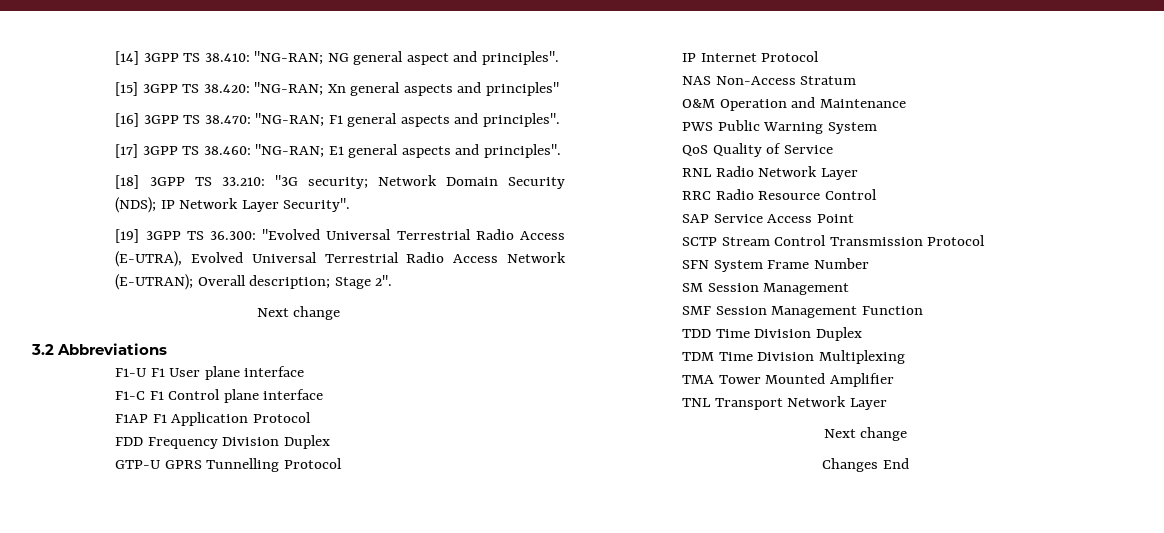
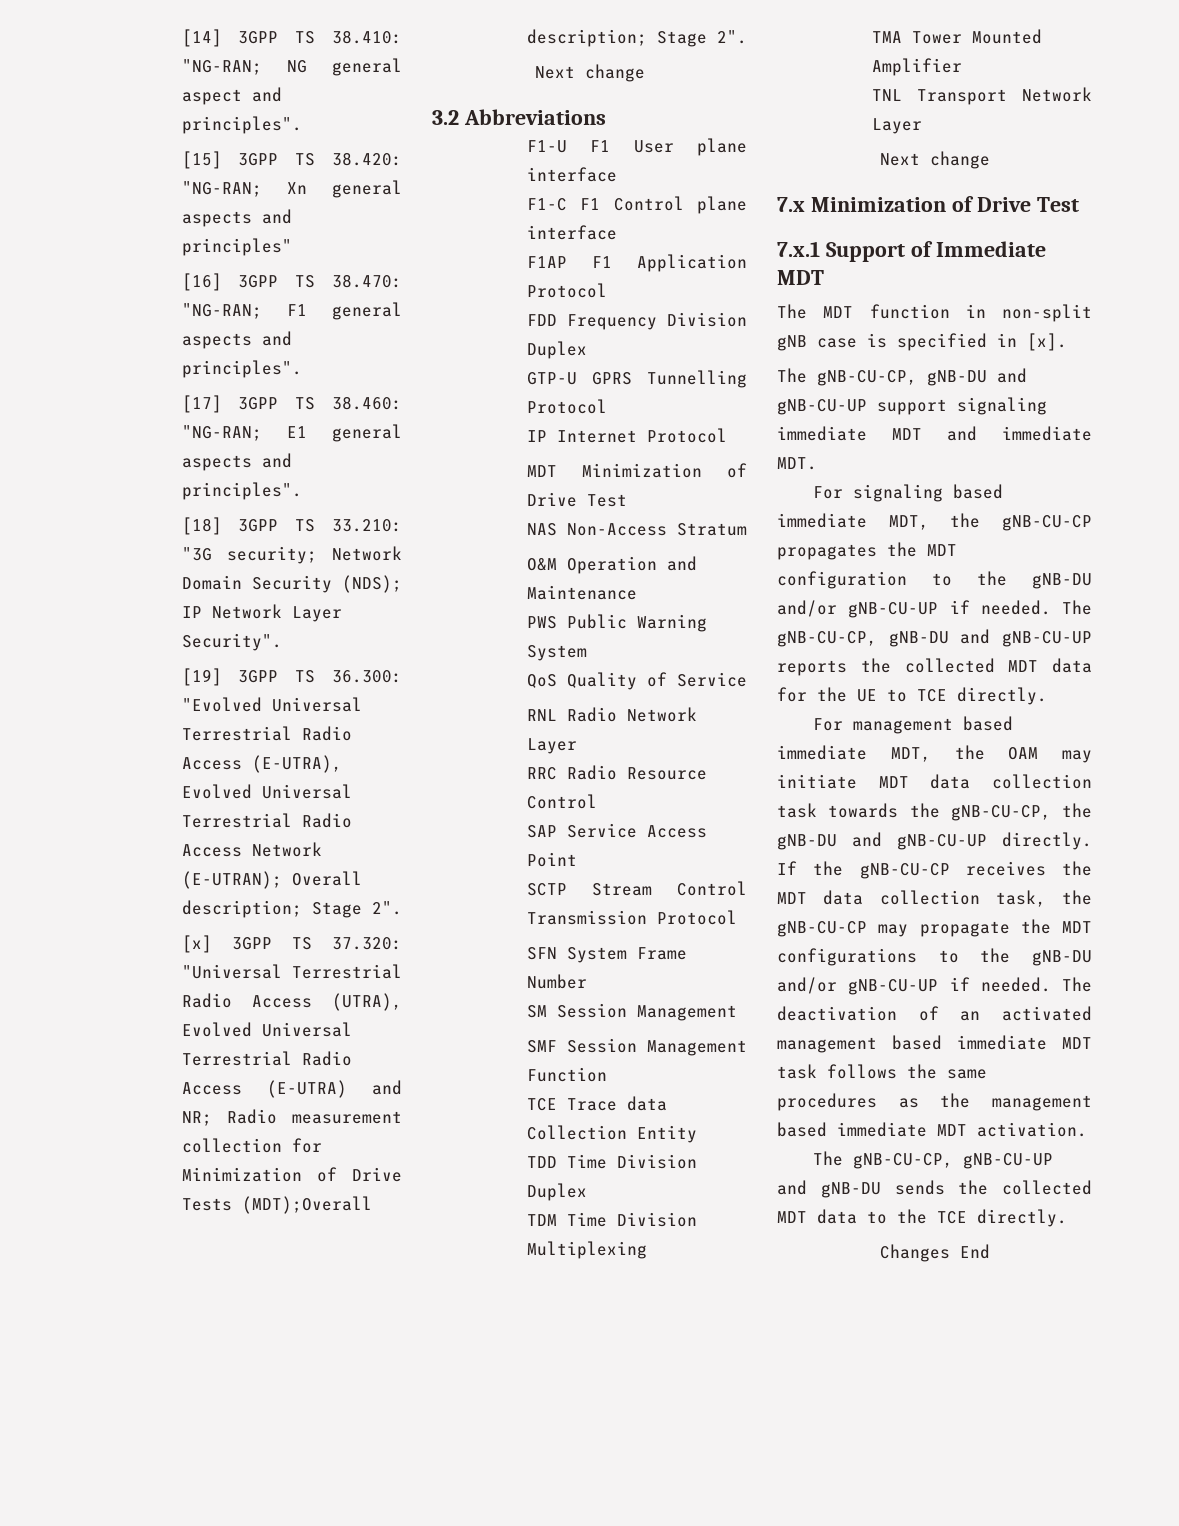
(393, 280) none -> [181,935,402,953] [181,964,402,979] [181,993,402,1011] [181,1022,352,1037] [181,1051,352,1066] [181,1080,402,1098] [181,1109,402,1126] [181,1138,322,1153] [181,1167,402,1182] [181,1196,372,1214] [526,29,747,47] // [x] 3GPP TS 37.320: "Universal Terrestrial Radio Access (UTRA), Evolved Universal Terrestrial Radio Access (E-UTRA) and NR; Radio measurement collection for Minimization of Drive Tests (MDT);Overall description; Stage 2".
(820, 56) none -> [526,463,747,478] [526,492,627,507] // MDT Minimization of Drive Test
(923, 310) none -> [526,1096,667,1111] [526,1125,697,1143] // TCE Trace data Collection Entity
(908, 434) none -> [777,196,1079,212] [777,241,1046,262] [777,270,824,285] [777,304,1092,322] [777,333,1067,351] [777,368,1027,386] [777,397,1047,415] [777,426,1092,441] [777,457,817,470] [813,484,1004,502] [777,513,1092,531] [777,542,957,560] [777,571,1092,589] [777,600,1092,618] [777,629,1092,647] [777,658,1092,676] [777,687,1047,705] [813,716,1014,734] [777,745,1092,763] [777,774,1092,789] [777,803,1092,821] [777,832,1092,850] [777,861,1092,879] [777,890,1092,907] [777,919,1092,937] [777,948,1092,966] [777,977,1092,995] [777,1006,1092,1021] [777,1035,1092,1053] [777,1064,987,1079] [777,1093,1092,1111] [777,1122,1087,1137] [813,1151,1054,1169] [777,1180,1092,1198] [777,1209,1067,1227] // 7.x Minimization of Drive Test // 7.x.1 Support of Immediate MDT // The MDT function in non-split gNB case is specified in [x]. // The gNB-CU-CP, gNB-DU and gNB-CU-UP support signaling immediate MDT and immediate MDT. // For signaling based immediate MDT, the gNB-CU-CP propagates the MDT configuration to the gNB-DU and/or gNB-CU-UP if needed. The gNB-CU-CP, gNB-DU and gNB-CU-UP reports the collected MDT data for the UE to TCE directly. // For management based immediate MDT, the OAM may initiate MDT data collection task towards the gNB-CU-CP, the gNB-DU and gNB-CU-UP directly. If the gNB-CU-CP receives the MDT data collection task, the gNB-CU-CP may propagate the MDT configurations to the gNB-DU and/or gNB-CU-UP if needed. The deactivation of an activated management based immediate MDT task follows the same procedures as the management based immediate MDT activation. // The gNB-CU-CP, gNB-CU-UP and gNB-DU sends the collected MDT data to the TCE directly.

